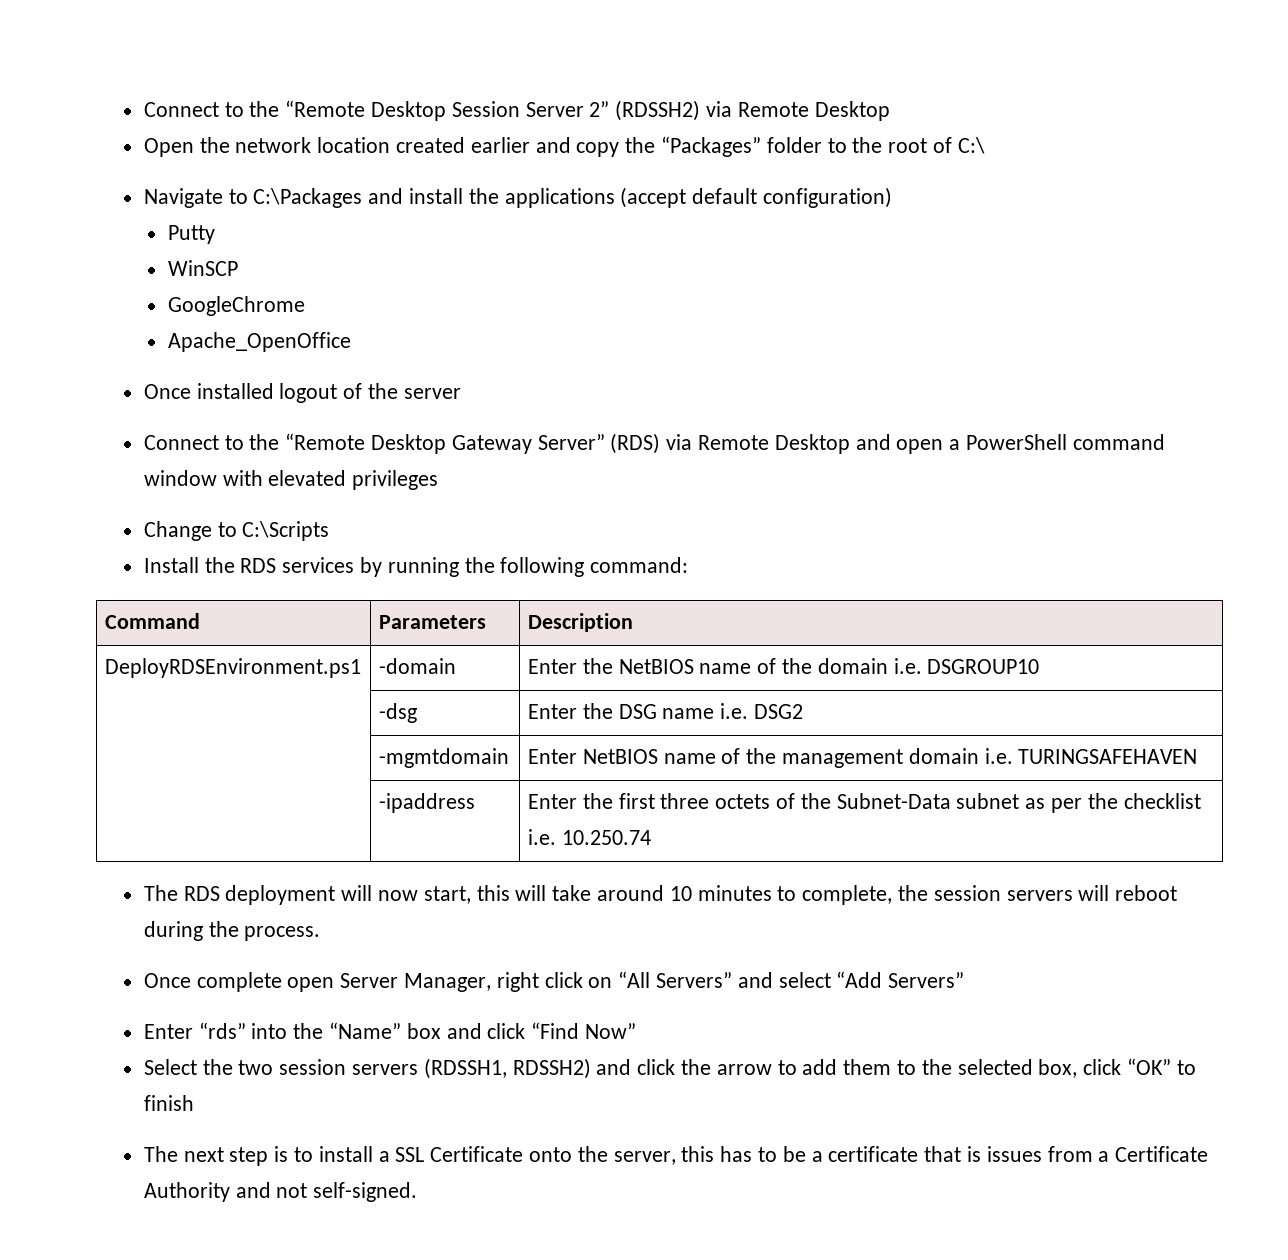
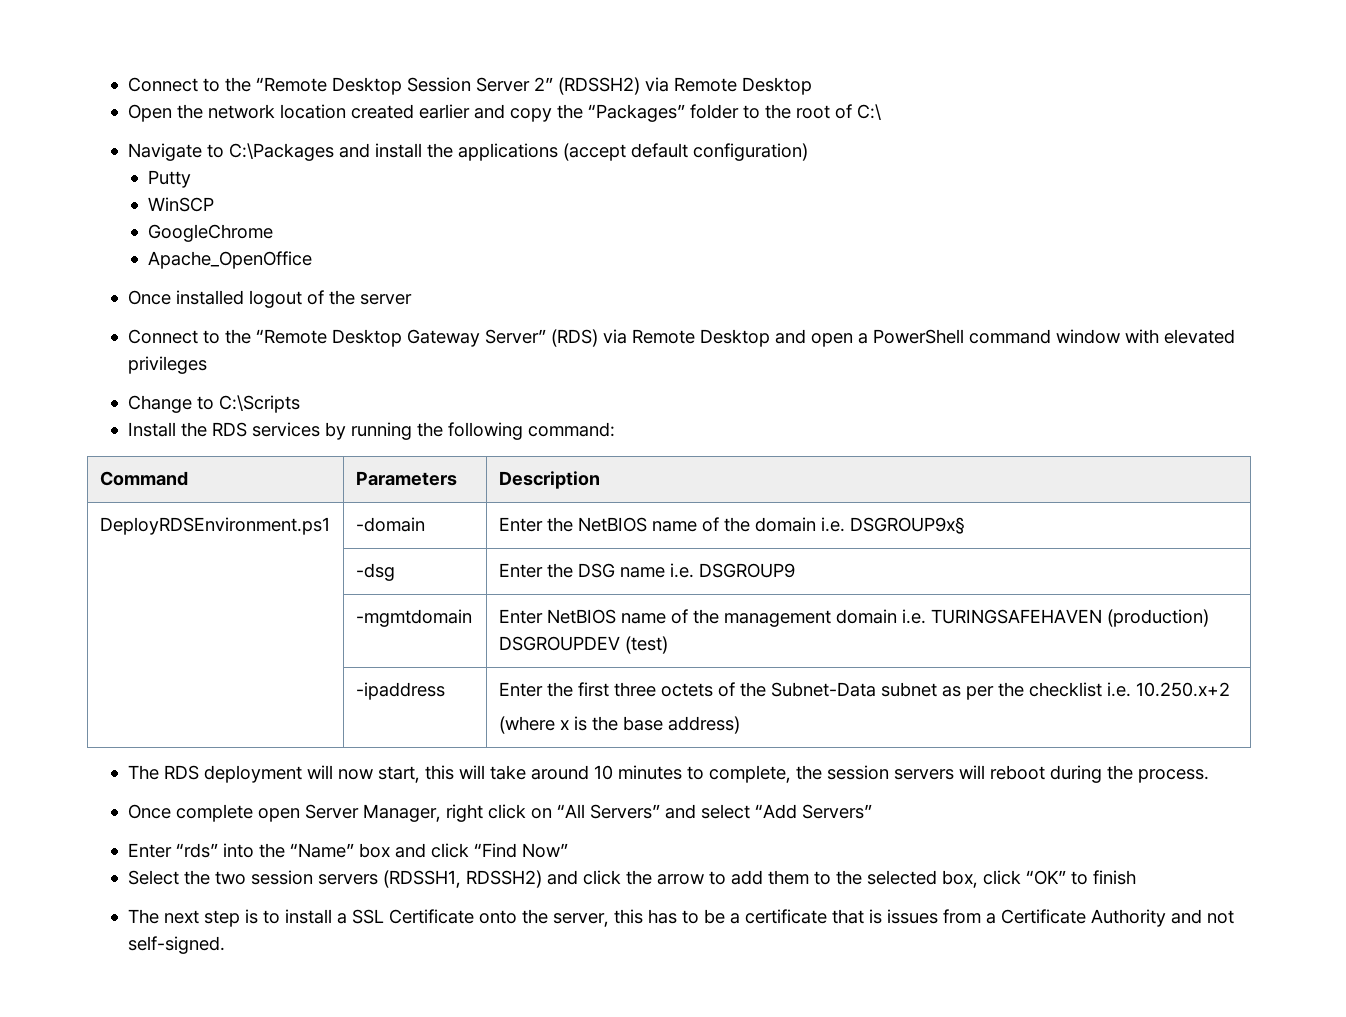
[927,659,1040,674] DSGROUP10 -> [849,517,965,534] DSGROUP9x§
[753,704,803,719] DSG2 -> [698,563,795,578] DSGROUP9
(1198, 756) none -> [1106,609,1209,627] [498,636,668,654] (production) DSGROUPDEV (test)
[561,830,651,845] 10.250.74 -> [1135,682,1230,697] [498,716,740,734] 10.250.x+2 // (where x is the base address)

